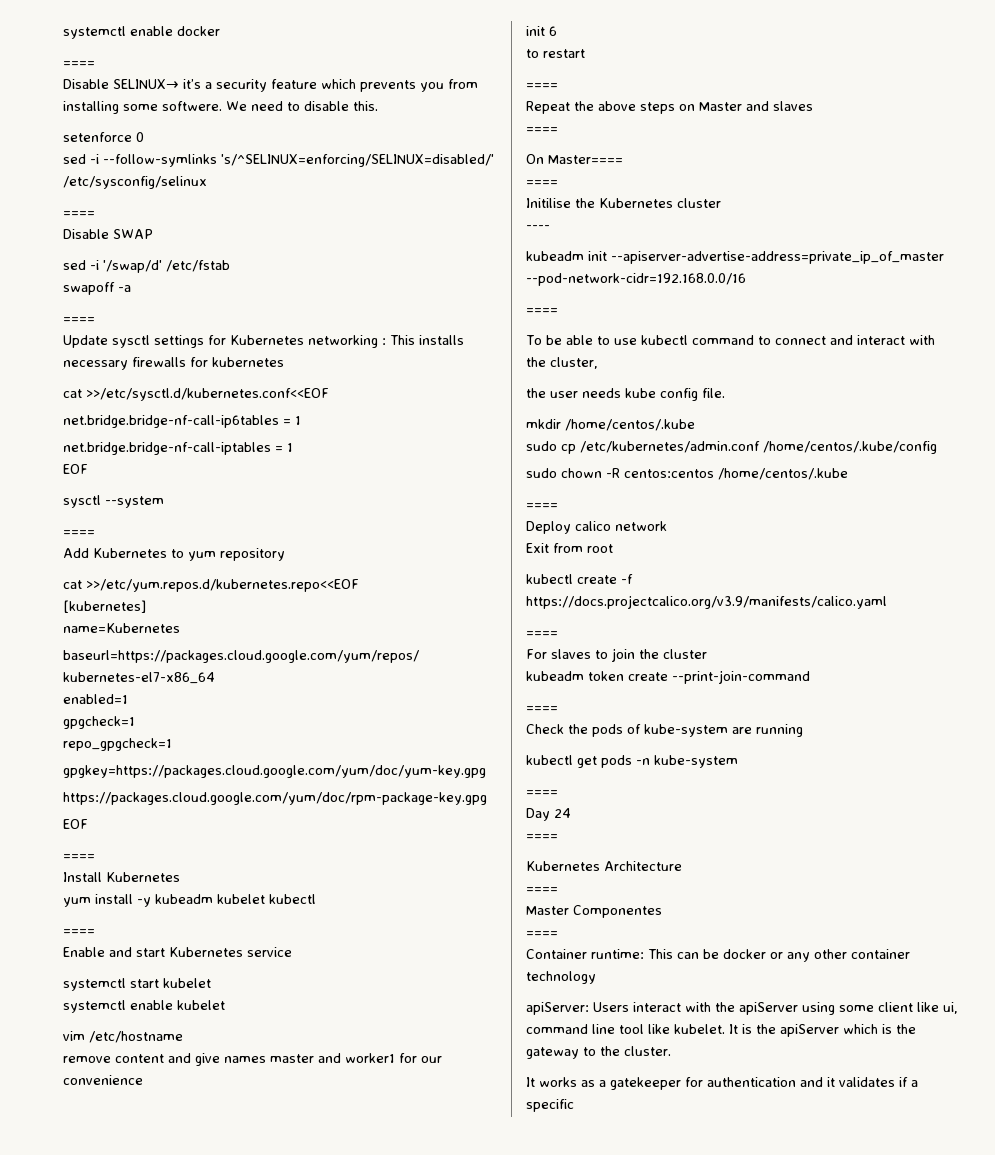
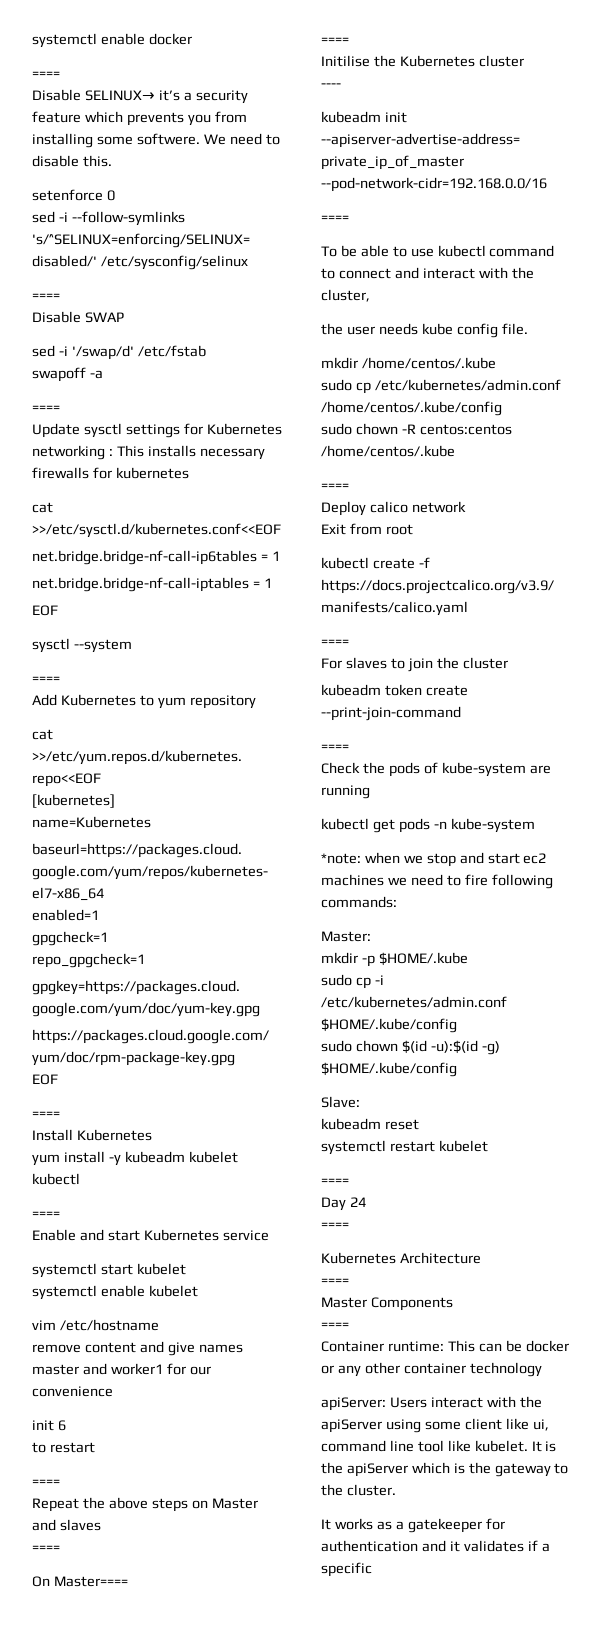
(738, 761) none -> [321,852,547,867] [321,874,553,889] [321,896,397,908] [321,931,371,942] [321,952,468,967] [321,974,384,989] [321,996,507,1008] [321,1018,457,1033] [321,1040,500,1055] [321,1062,457,1077] [321,1096,360,1108] [321,1118,419,1130] [321,1140,488,1155] // *note: when we stop and start ec2 machines we need to fire following commands: // Master: // mkdir -p $HOME/.kube // sudo cp -i /etc/kubernetes/admin.conf $HOME/.kube/config // sudo chown $(id -u):$(id -g) $HOME/.kube/config // Slave: // kubeadm reset // systemctl restart kubelet
[573,905,662,918] Componentes -> [370,1297,453,1311] Components

